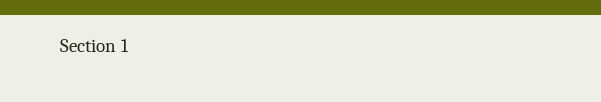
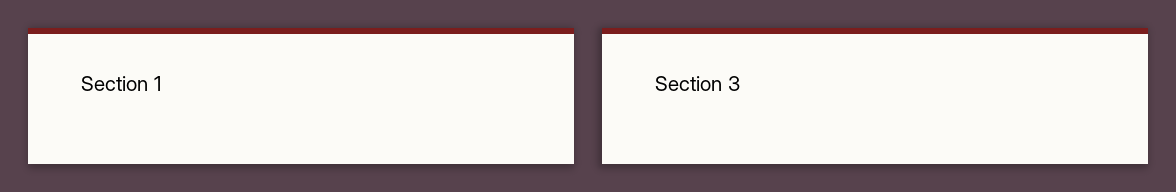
(130, 45) none -> [655,76,740,91] // Section 3

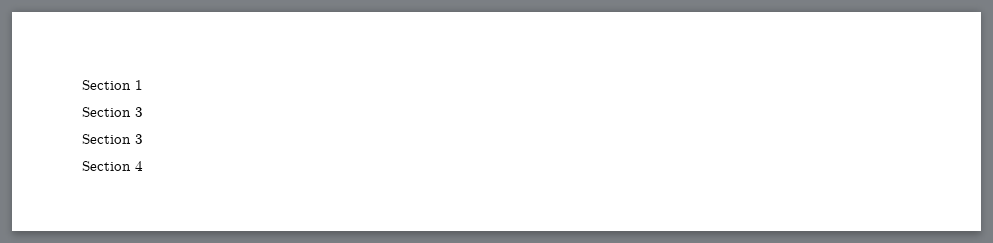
(740, 83) none -> [82,134,143,144] [82,161,143,171] // Section 3 // Section 4

